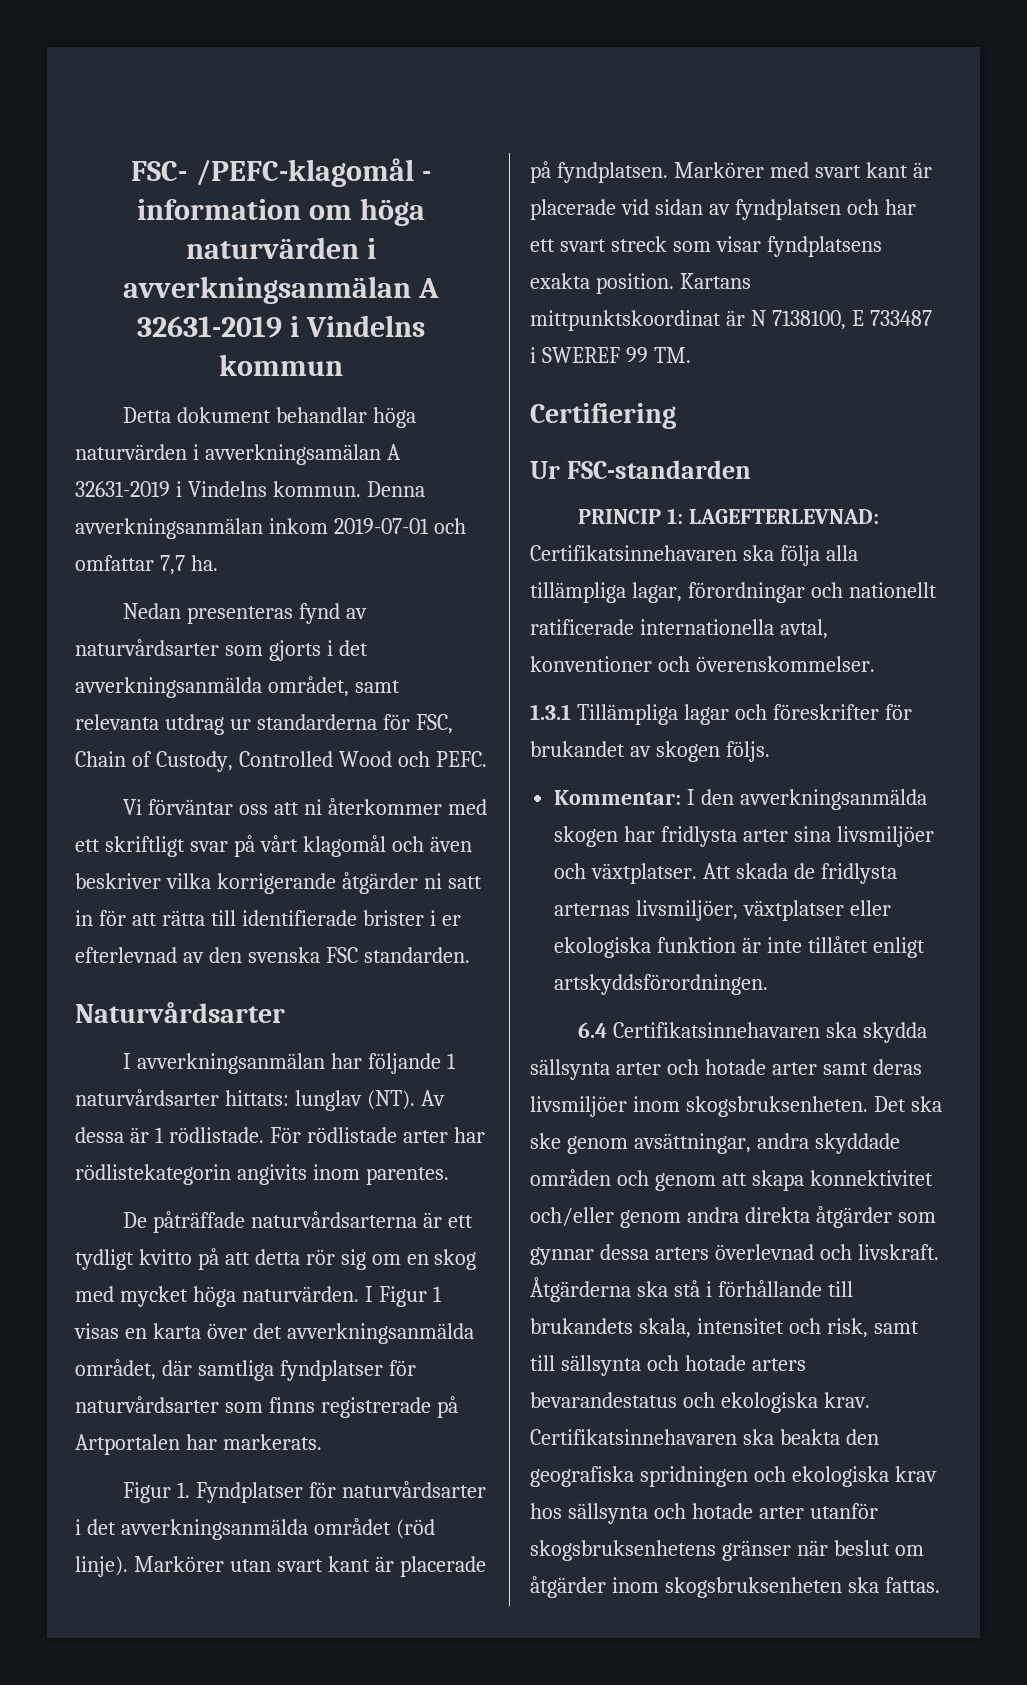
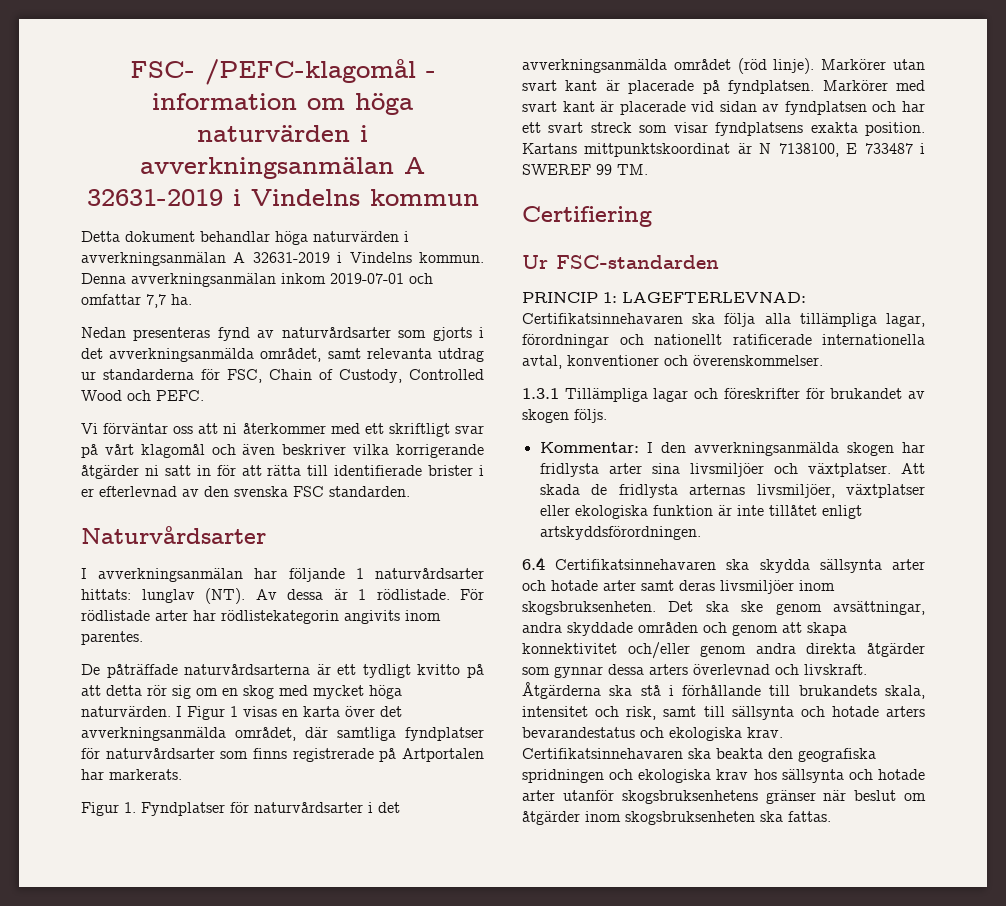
[204,444,381,465] avverkningsamälan -> [81,252,226,266] avverkningsanmälan

